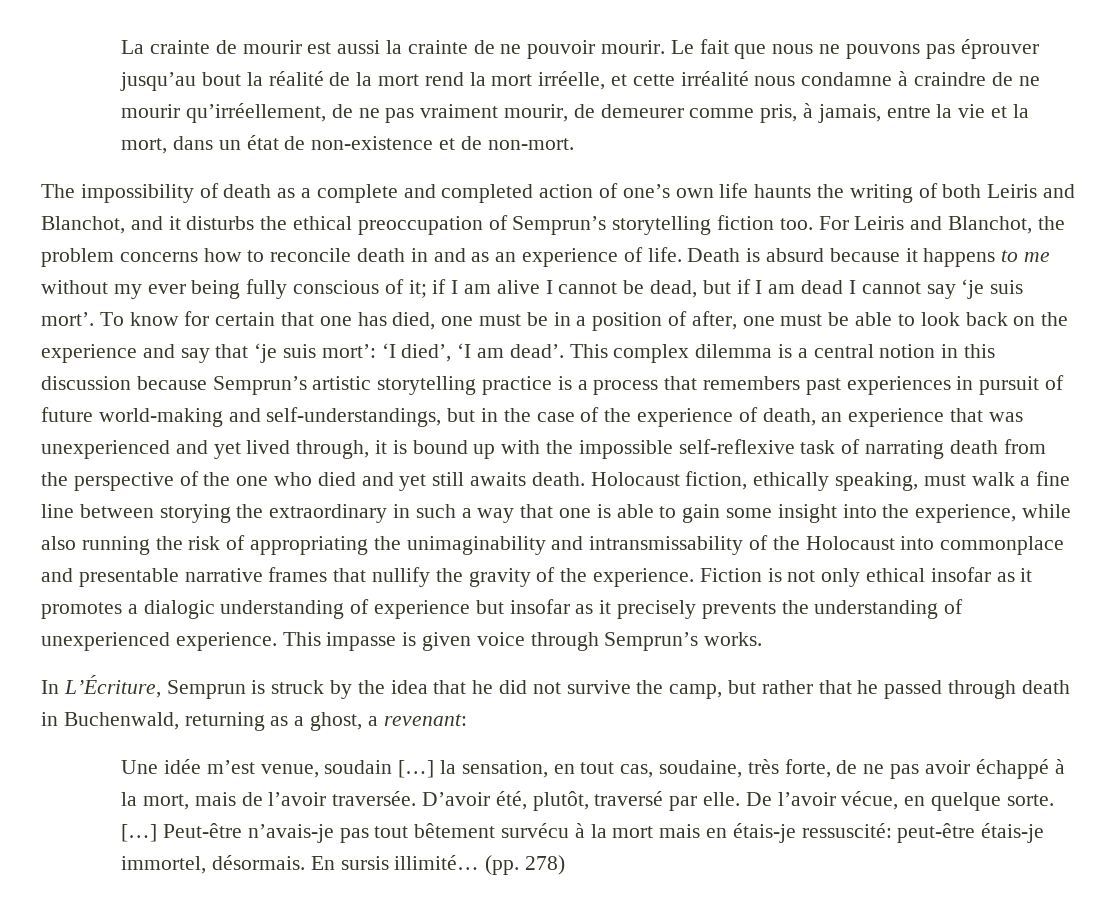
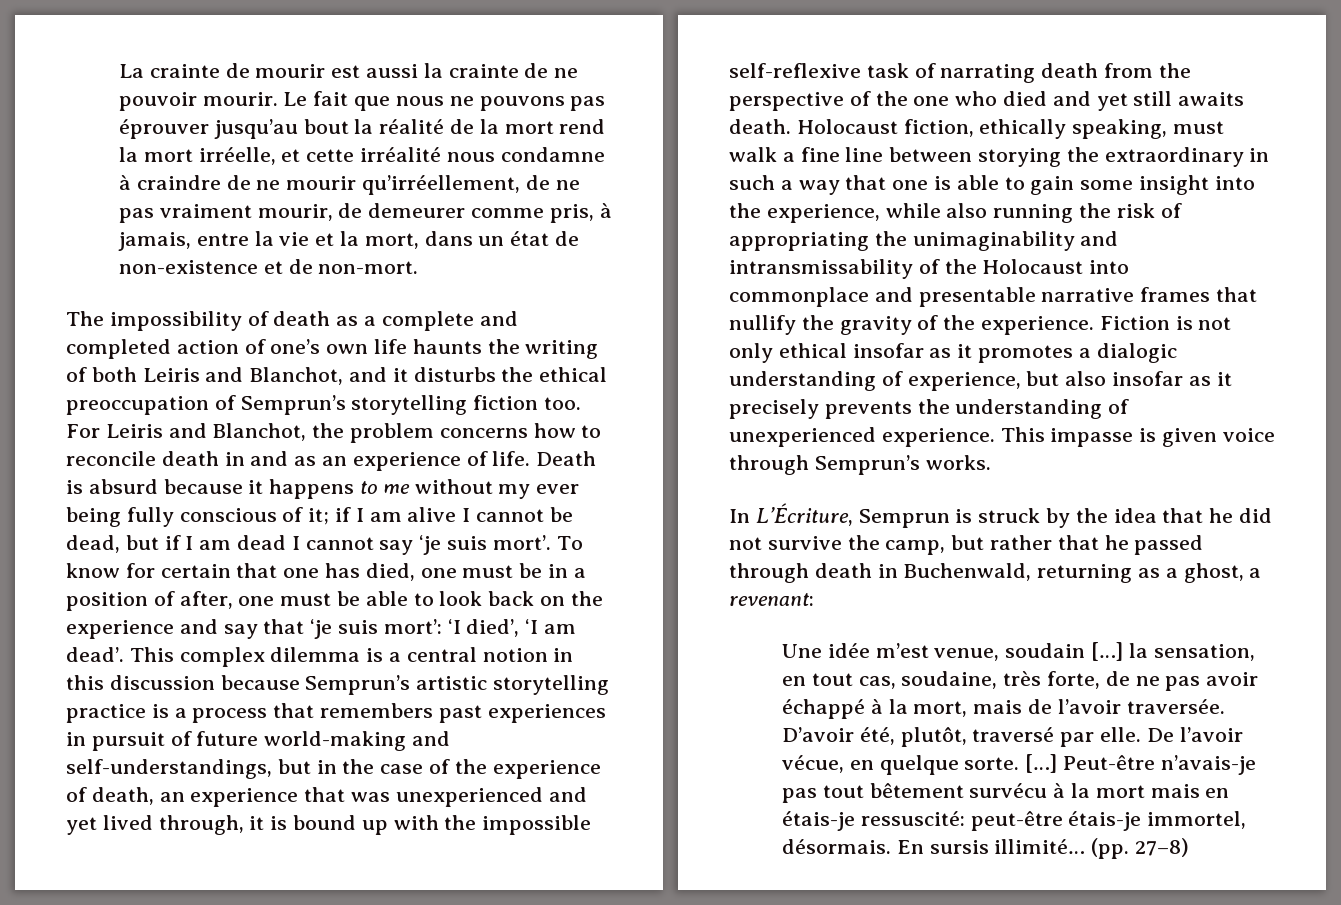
[374,600,504,619] experience but -> [907,371,1107,391] experience, but also
[525,855,566,875] 278) -> [1134,838,1189,857] 27–8)

